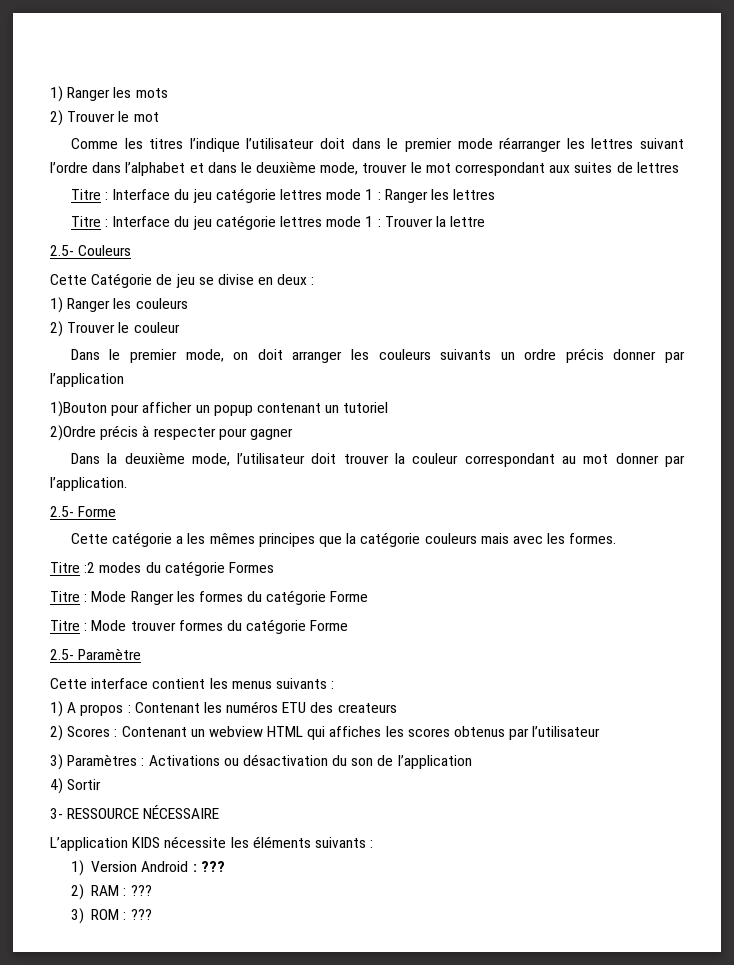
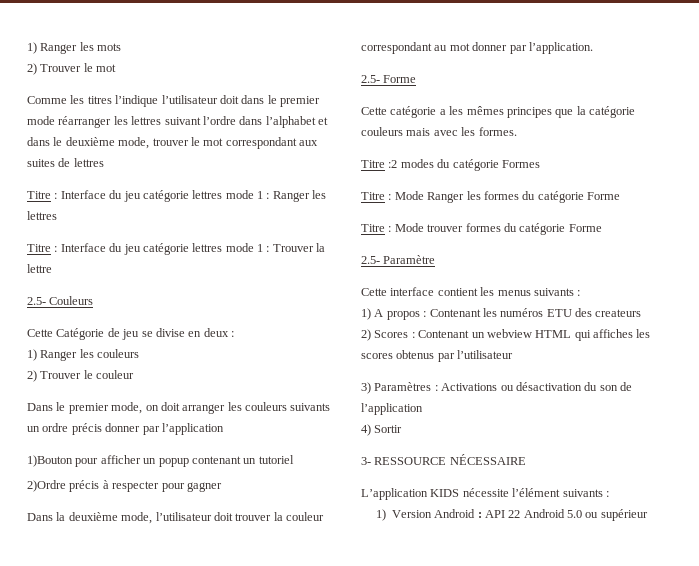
[230,836,311,848] les éléments -> [512,488,561,497] l’élément
[200,861,225,872] [70,884,152,900] [70,908,152,924] ??? // 2) RAM : ??? // 3) ROM : ??? -> [484,509,648,521] API 22 Android 5.0 ou supérieur

